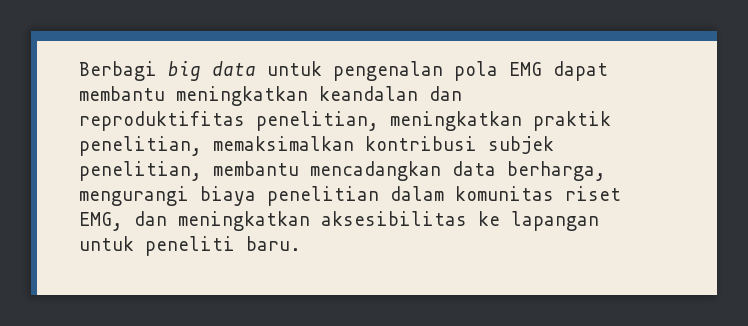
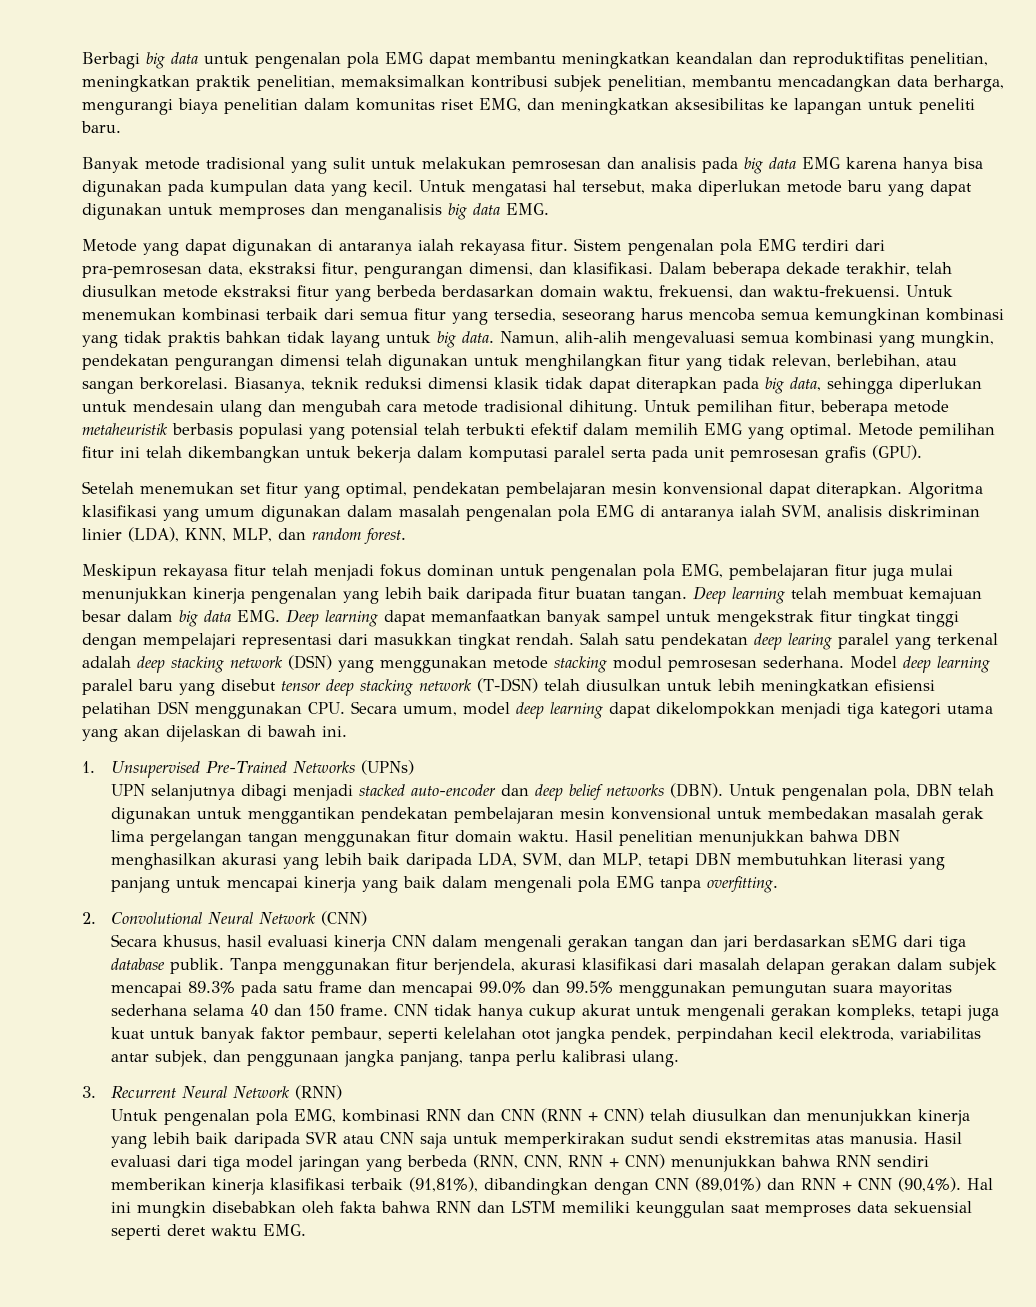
(301, 243) none -> [82,157,983,174] [82,180,972,197] [82,203,549,220] [82,238,885,256] [82,261,952,279] [82,285,953,302] [82,308,1004,325] [82,331,994,348] [82,354,957,371] [82,377,982,394] [82,400,949,417] [82,423,995,440] [82,445,922,463] [82,481,983,499] [82,504,980,522] [82,527,406,545] [82,564,953,581] [82,586,982,604] [81,609,959,627] [82,632,998,650] [82,655,990,673] [82,678,935,696] [82,701,993,719] [82,725,347,742] [82,760,415,778] [111,783,995,801] [111,807,985,824] [111,829,901,847] [111,852,946,870] [111,876,779,893] [82,911,368,926] [111,934,967,952] [111,958,998,975] [111,981,953,998] [111,1004,1000,1021] [111,1027,982,1044] [111,1050,680,1067] [82,1085,343,1100] [111,1108,971,1126] [111,1131,963,1149] [111,1154,930,1172] [111,1177,994,1195] [111,1200,973,1218] [111,1224,307,1240] // Banyak metode tradisional yang sulit untuk melakukan pemrosesan dan analisis pada big data EMG karena hanya bisa digunakan pada kumpulan data yang kecil. Untuk mengatasi hal tersebut, maka diperlukan metode baru yang dapat digunakan untuk memproses dan menganalisis big data EMG. // Metode yang dapat digunakan di antaranya ialah rekayasa fitur. Sistem pengenalan pola EMG terdiri dari pra-pemrosesan data, ekstraksi fitur, pengurangan dimensi, dan klasifikasi. Dalam beberapa dekade terakhir, telah diusulkan metode ekstraksi fitur yang berbeda berdasarkan domain waktu, frekuensi, dan waktu-frekuensi. Untuk menemukan kombinasi terbaik dari semua fitur yang tersedia, seseorang harus mencoba semua kemungkinan kombinasi yang tidak praktis bahkan tidak layang untuk big data. Namun, alih-alih mengevaluasi semua kombinasi yang mungkin, pendekatan pengurangan dimensi telah digunakan untuk menghilangkan fitur yang tidak relevan, berlebihan, atau sangan berkorelasi. Biasanya, teknik reduksi dimensi klasik tidak dapat diterapkan pada big data, sehingga diperlukan untuk mendesain ulang dan mengubah cara metode tradisional dihitung. Untuk pemilihan fitur, beberapa metode metaheuristik berbasis populasi yang potensial telah terbukti efektif dalam memilih EMG yang optimal. Metode pemilihan fitur ini telah dikembangkan untuk bekerja dalam komputasi paralel serta pada unit pemrosesan grafis (GPU). // Setelah menemukan set fitur yang optimal, pendekatan pembelajaran mesin konvensional dapat diterapkan. Algoritma klasifikasi yang umum digunakan dalam masalah pengenalan pola EMG di antaranya ialah SVM, analisis diskriminan linier (LDA), KNN, MLP, dan random forest. // Meskipun rekayasa fitur telah menjadi fokus dominan untuk pengenalan pola EMG, pembelajaran fitur juga mulai menunjukkan kinerja pengenalan yang lebih baik daripada fitur buatan tangan. Deep learning telah membuat kemajuan besar dalam big data EMG. Deep learning dapat memanfaatkan banyak sampel untuk mengekstrak fitur tingkat tinggi dengan mempelajari representasi dari masukkan tingkat rendah. Salah satu pendekatan deep learing paralel yang terkenal adalah deep stacking network (DSN) yang menggunakan metode stacking modul pemrosesan sederhana. Model deep learning paralel baru yang disebut tensor deep stacking network (T-DSN) telah diusulkan untuk lebih meningkatkan efisiensi pelatihan DSN menggunakan CPU. Secara umum, model deep learning dapat dikelompokkan menjadi tiga kategori utama yang akan dijelaskan di bawah ini. // 1. Unsupervised Pre-Trained Networks (UPNs) // UPN selanjutnya dibagi menjadi stacked auto-encoder dan deep belief networks (DBN). Untuk pengenalan pola, DBN telah digunakan untuk menggantikan pendekatan pembelajaran mesin konvensional untuk membedakan masalah gerak lima pergelangan tangan menggunakan fitur domain waktu. Hasil penelitian menunjukkan bahwa DBN menghasilkan akurasi yang lebih baik daripada LDA, SVM, dan MLP, tetapi DBN membutuhkan literasi yang panjang untuk mencapai kinerja yang baik dalam mengenali pola EMG tanpa overfitting. // 2. Convolutional Neural Network (CNN) // Secara khusus, hasil evaluasi kinerja CNN dalam mengenali gerakan tangan dan jari berdasarkan sEMG dari tiga database publik. Tanpa menggunakan fitur berjendela, akurasi klasifikasi dari masalah delapan gerakan dalam subjek mencapai 89.3% pada satu frame dan mencapai 99.0% dan 99.5% menggunakan pemungutan suara mayoritas sederhana selama 40 dan 150 frame. CNN tidak hanya cukup akurat untuk mengenali gerakan kompleks, tetapi juga kuat untuk banyak faktor pembaur, seperti kelelahan otot jangka pendek, perpindahan kecil elektroda, variabilitas antar subjek, dan penggunaan jangka panjang, tanpa perlu kalibrasi ulang. // 3. Recurrent Neural Network (RNN) // Untuk pengenalan pola EMG, kombinasi RNN dan CNN (RNN + CNN) telah diusulkan dan menunjukkan kinerja yang lebih baik daripada SVR atau CNN saja untuk memperkirakan sudut sendi ekstremitas atas manusia. Hasil evaluasi dari tiga model jaringan yang berbeda (RNN, CNN, RNN + CNN) menunjukkan bahwa RNN sendiri memberikan kinerja klasifikasi terbaik (91,81%), dibandingkan dengan CNN (89,01%) dan RNN + CNN (90,4%). Hal ini mungkin disebabkan oleh fakta bahwa RNN dan LSTM memiliki keunggulan saat memproses data sekuensial seperti deret waktu EMG.

